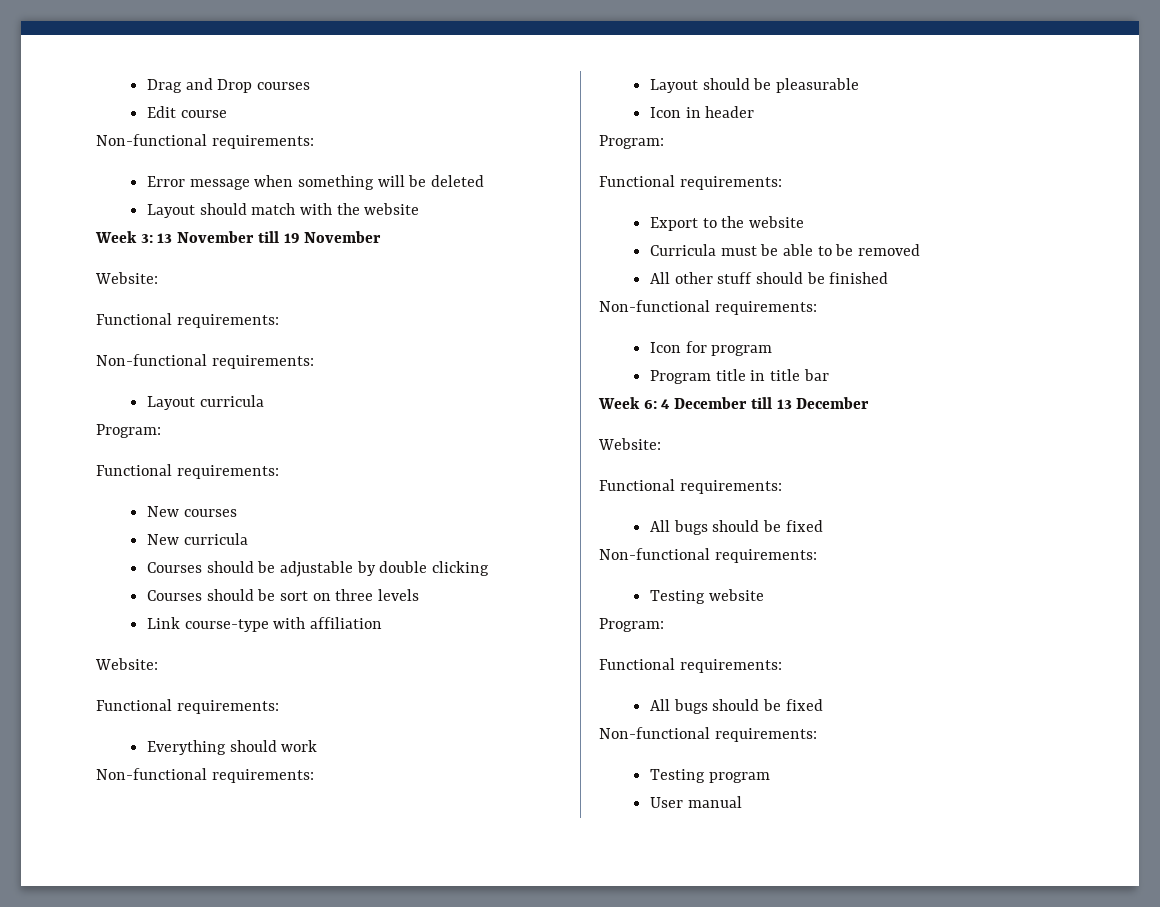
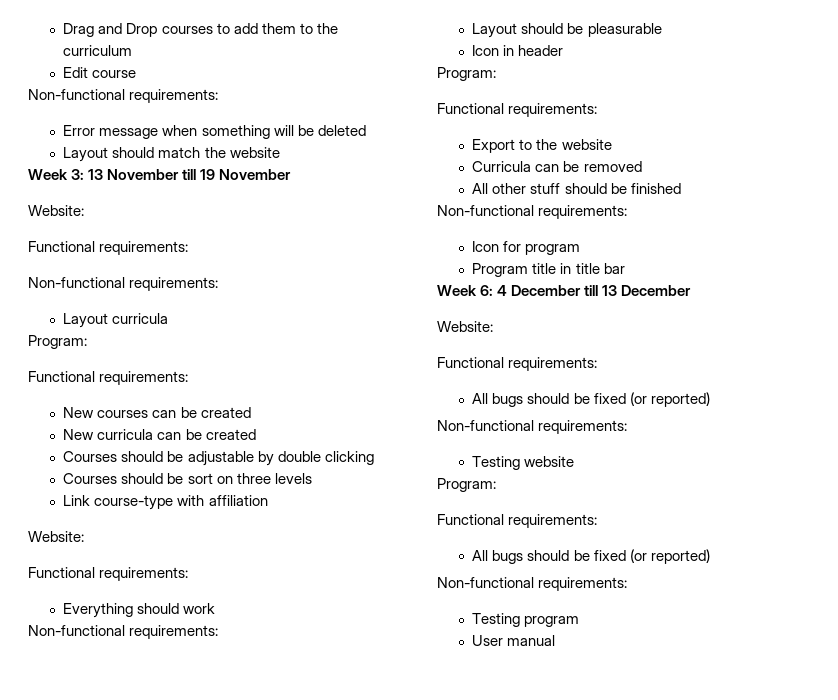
(310, 86) none -> [216,23,338,34] [63,45,133,56] to add them to the curriculum
[299,203,332,215] with -> (201, 152) none
(237, 513) none -> [152,407,251,418] can be created
(248, 539) none -> [157,429,256,440] can be created
[720,244,832,256] must be able to -> [535,164,560,172] can
(823, 526) none -> [629,392,710,407] (or reported)
(823, 705) none -> [629,549,710,564] (or reported)

